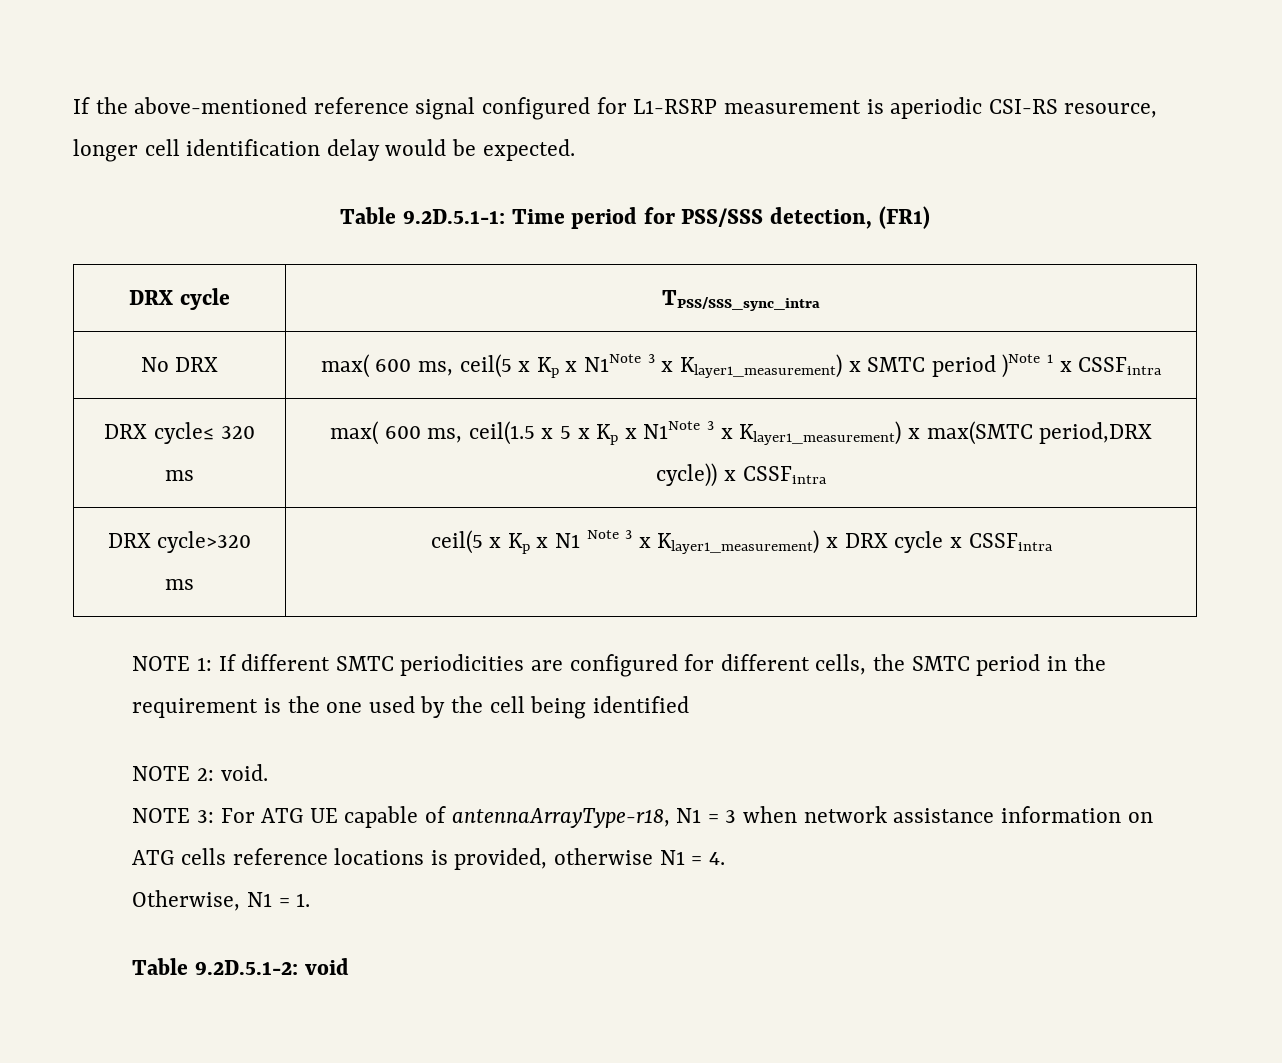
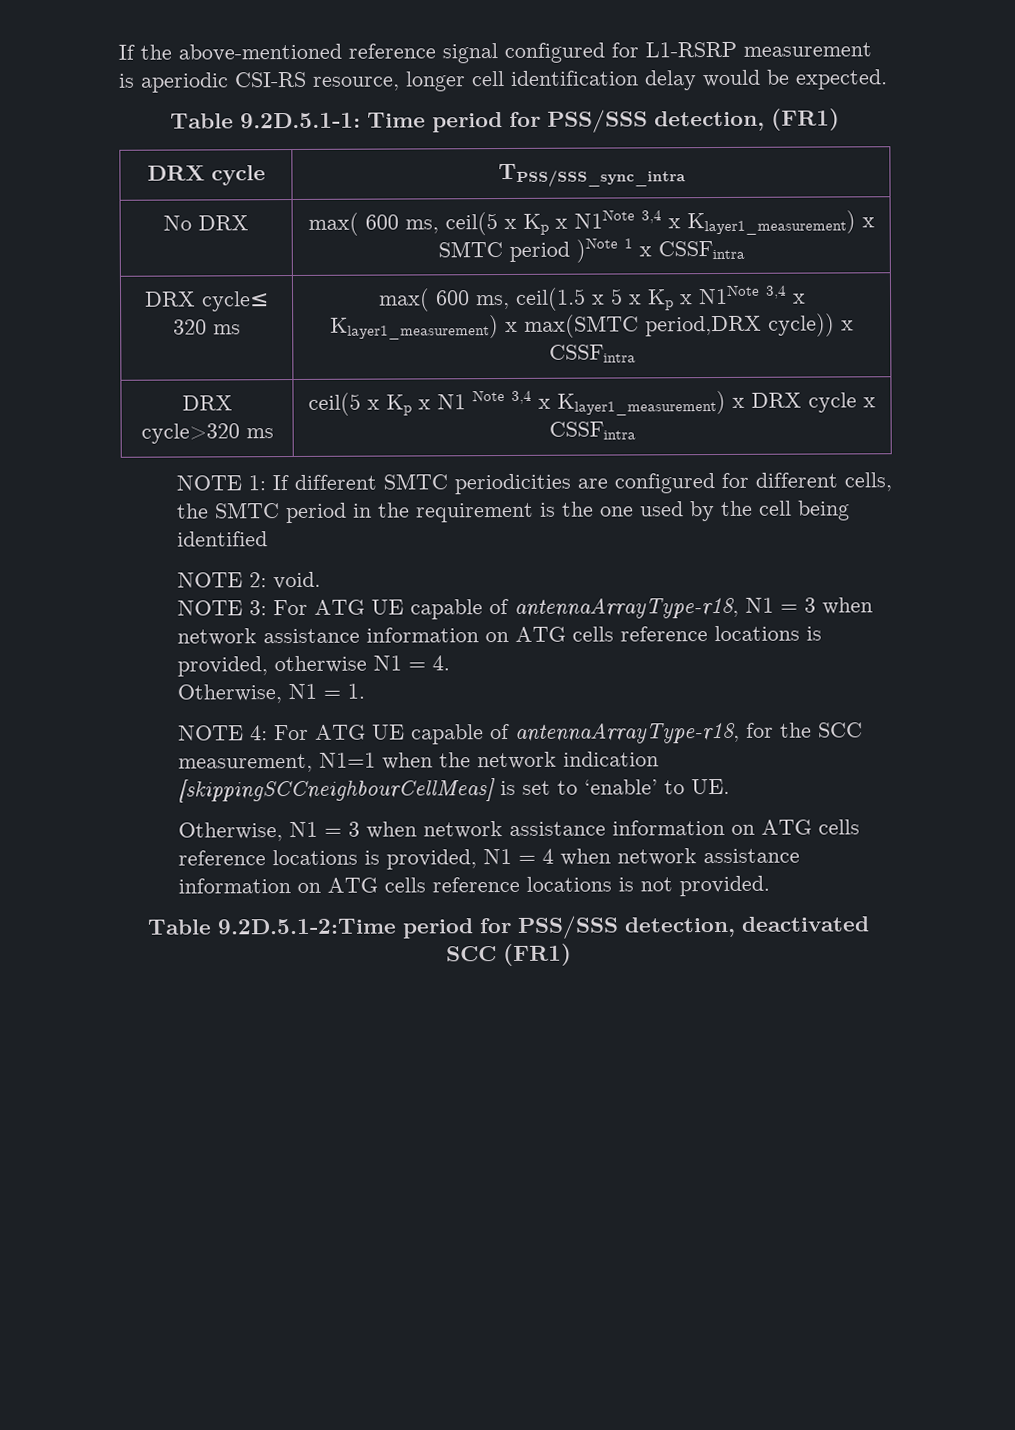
[647,354,655,363] 3 -> [640,210,662,224] 3,4
[707,421,715,430] 3 -> [764,285,787,299] 3,4
[625,530,633,539] 3 -> [511,390,532,404] 3,4
[132,958,349,975] Table 9.2D.5.1-2: void -> [177,721,863,745] [177,751,659,773] [177,778,730,803] [177,819,860,842] [177,848,800,870] [177,875,770,897] [147,915,870,939] [446,943,572,967] NOTE 4: For ATG UE capable of antennaArrayType-r18, for the SCC measurement, N1=1 when the network indication [skippingSCCneighbourCellMeas] is set to ‘enable’ to UE. // Otherwise, N1 = 3 when network assistance information on ATG cells reference locations is provided, N1 = 4 when network assistance information on ATG cells reference locations is not provided. // Table 9.2D.5.1-2:Time period for PSS/SSS detection, deactivated SCC (FR1)

